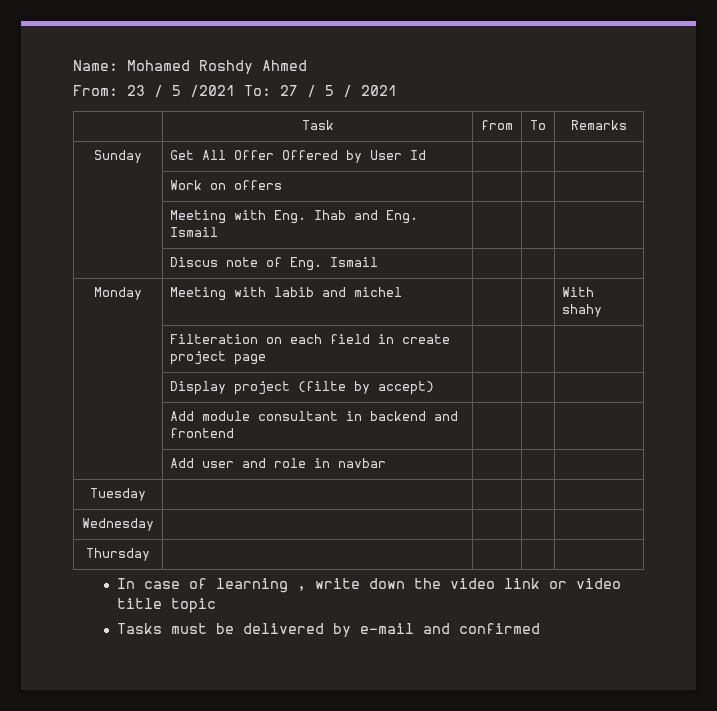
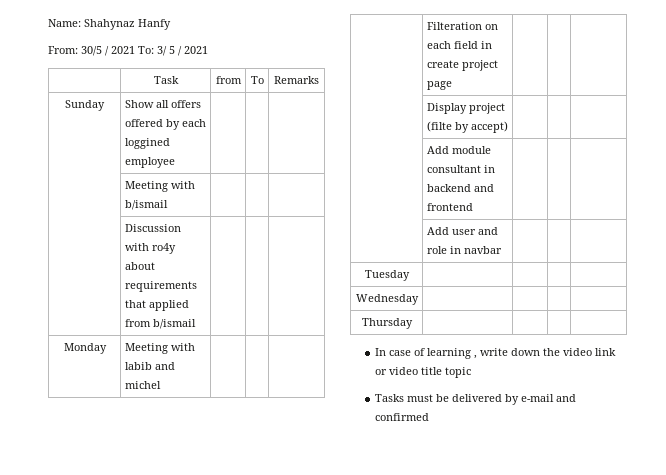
[127,60,307,74] [73,85,316,98] Mohamed Roshdy Ahmed // From: 23 / 5 /2021 To: 27 / -> [84,19,171,30] [48,46,167,56] Shahynaz Hanfy // From: 30/5 / 2021 To: 3/
[170,150,427,163] [170,180,283,190] [170,210,419,224] [170,227,219,237] [170,257,379,271] Get All Offer Offered by User Id | | | // | Work on offers | | | // | Meeting with Eng. Ihab and Eng. Ismail | | | // | Discus note of Eng. Ismail -> [124,100,201,108] [124,119,206,130] [124,138,170,149] [124,157,175,168] [124,181,195,192] [124,200,168,210] [124,224,181,232] [124,243,176,254] [124,262,155,270] [124,281,197,292] [124,300,189,311] [124,319,196,329] Show all offers offered by each loggined employee | | | // | Meeting with b/ismail | | | // | Discussion with ro4y about requirements that applied from b/ismail
[562,287,595,297] [562,304,603,317] With shahy -> (161, 385) none

